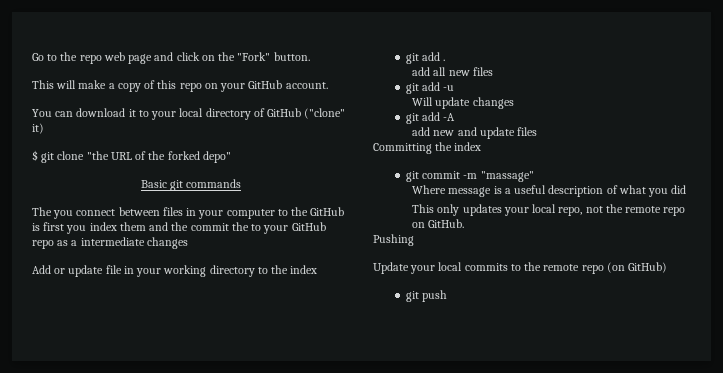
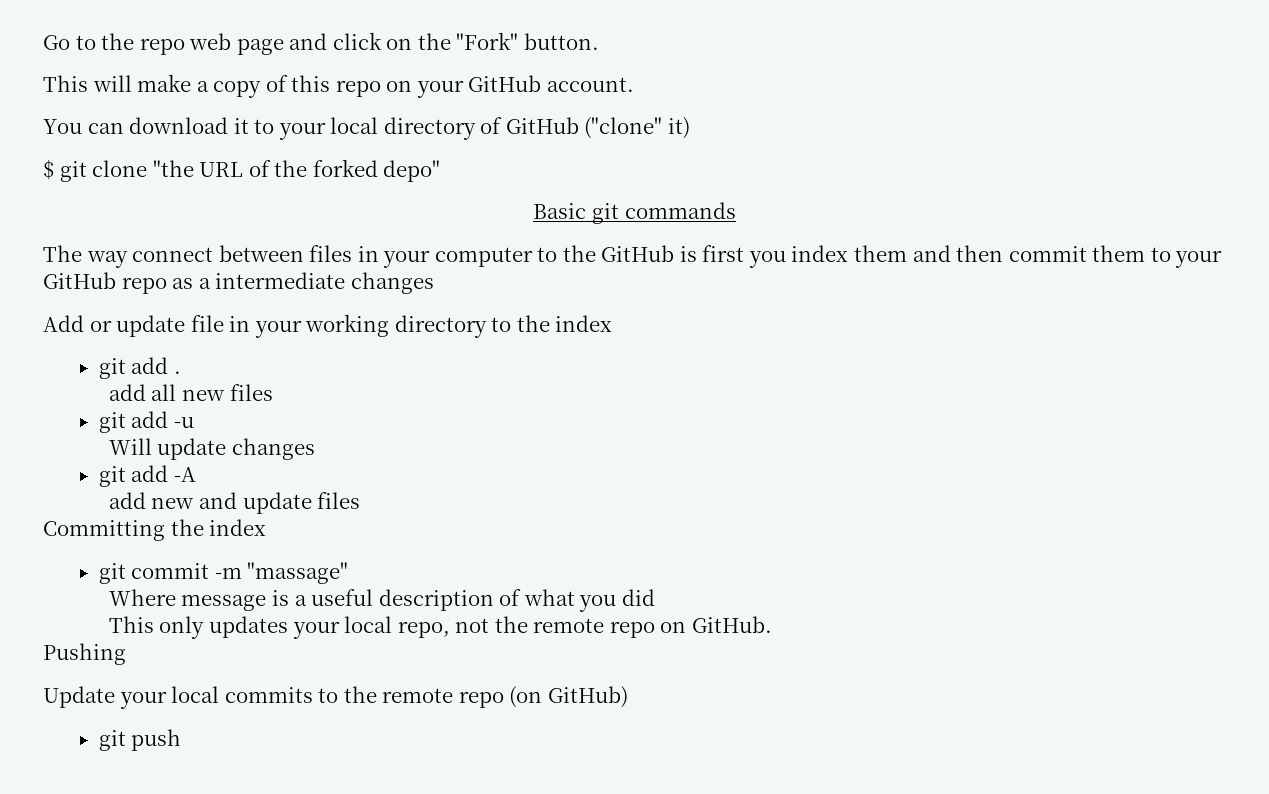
[53,210,74,219] you -> [86,251,128,268] way
[171,222,249,231] the commit the -> [956,245,1146,262] then commit them

